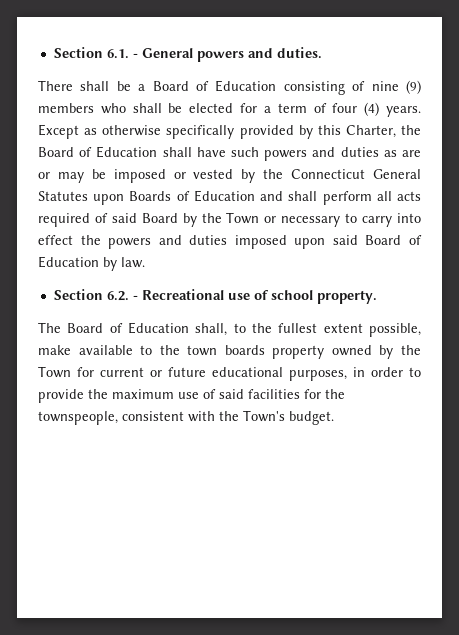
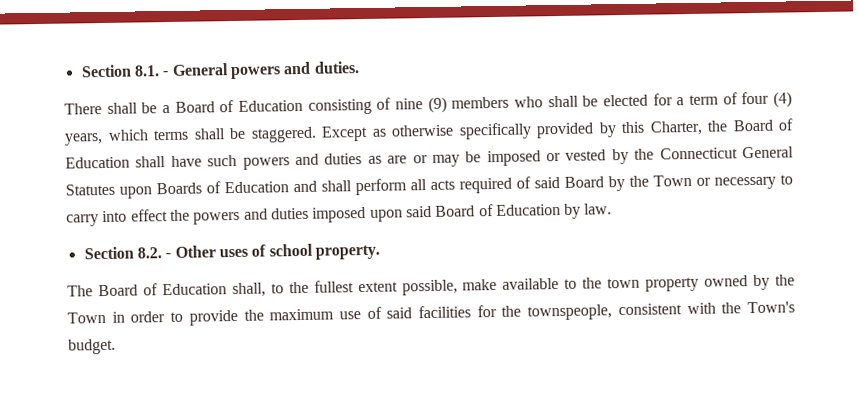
[53,47,129,59] Section 6.1. -> [80,64,160,78] Section 8.1.
[385,106,421,117] years. -> [64,126,317,146] years, which terms shall be staggered.
[106,289,250,301] 6.2. - Recreational use -> [136,245,248,259] 8.2. - Other uses
[224,345,265,355] boards -> (641, 283) none
[77,367,347,381] for current or future educational purposes, -> (106, 317) none

